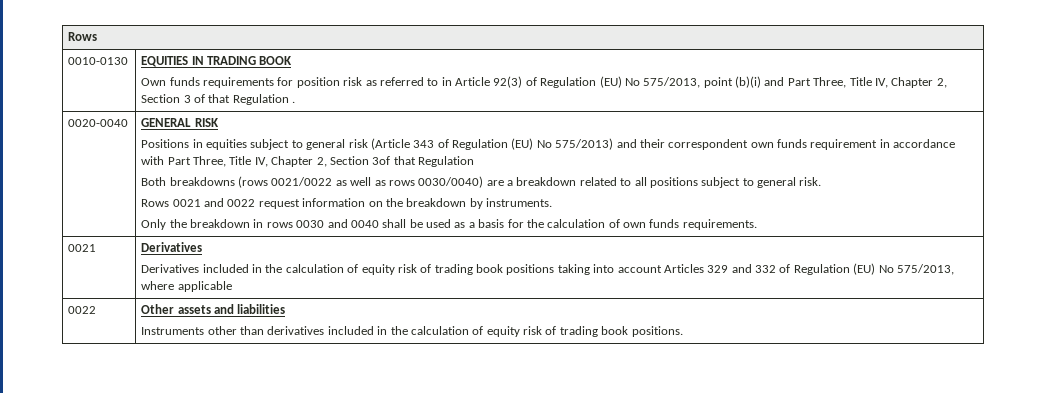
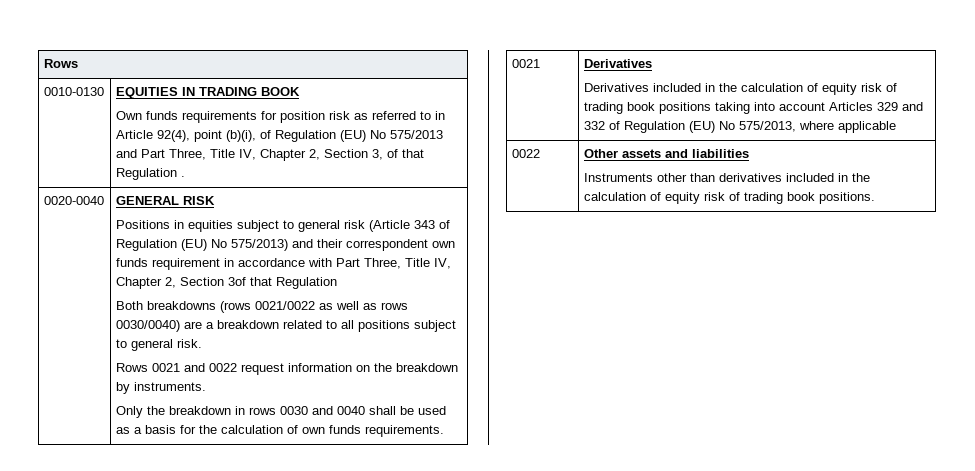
[493,76,762,88] 92(3) of Regulation (EU) No 575/2013, point (b)(i) -> [156,130,443,142] 92(4), point (b)(i), of Regulation (EU) No 575/2013
[183,95,191,103] 3 -> [371,149,383,160] 3,

